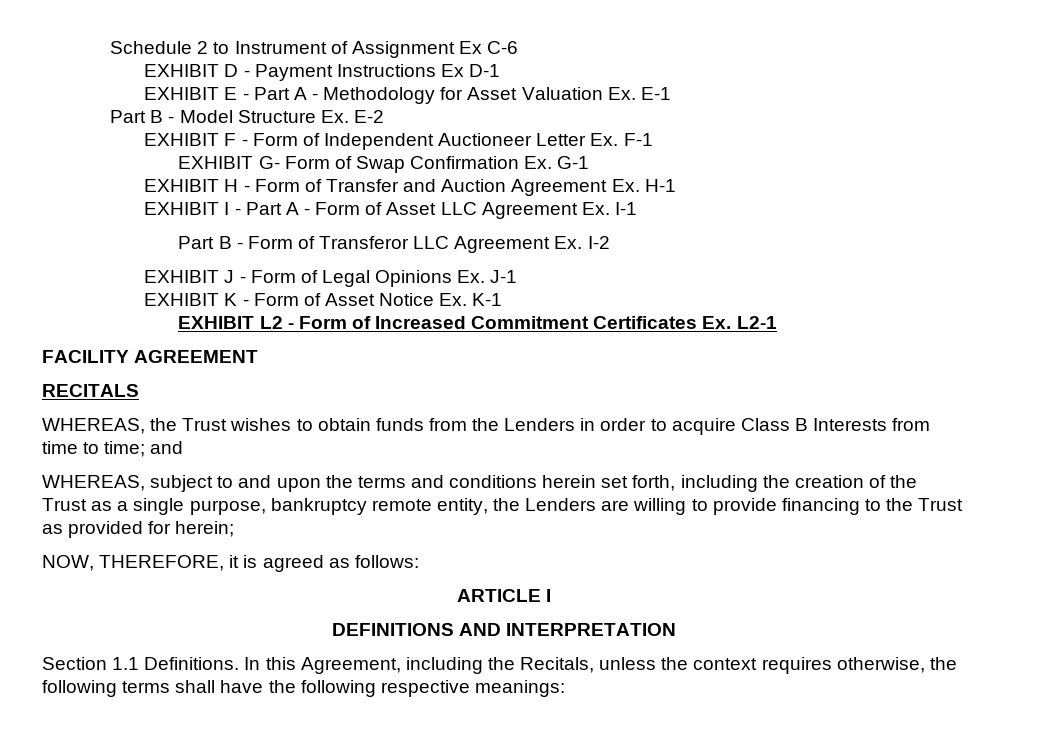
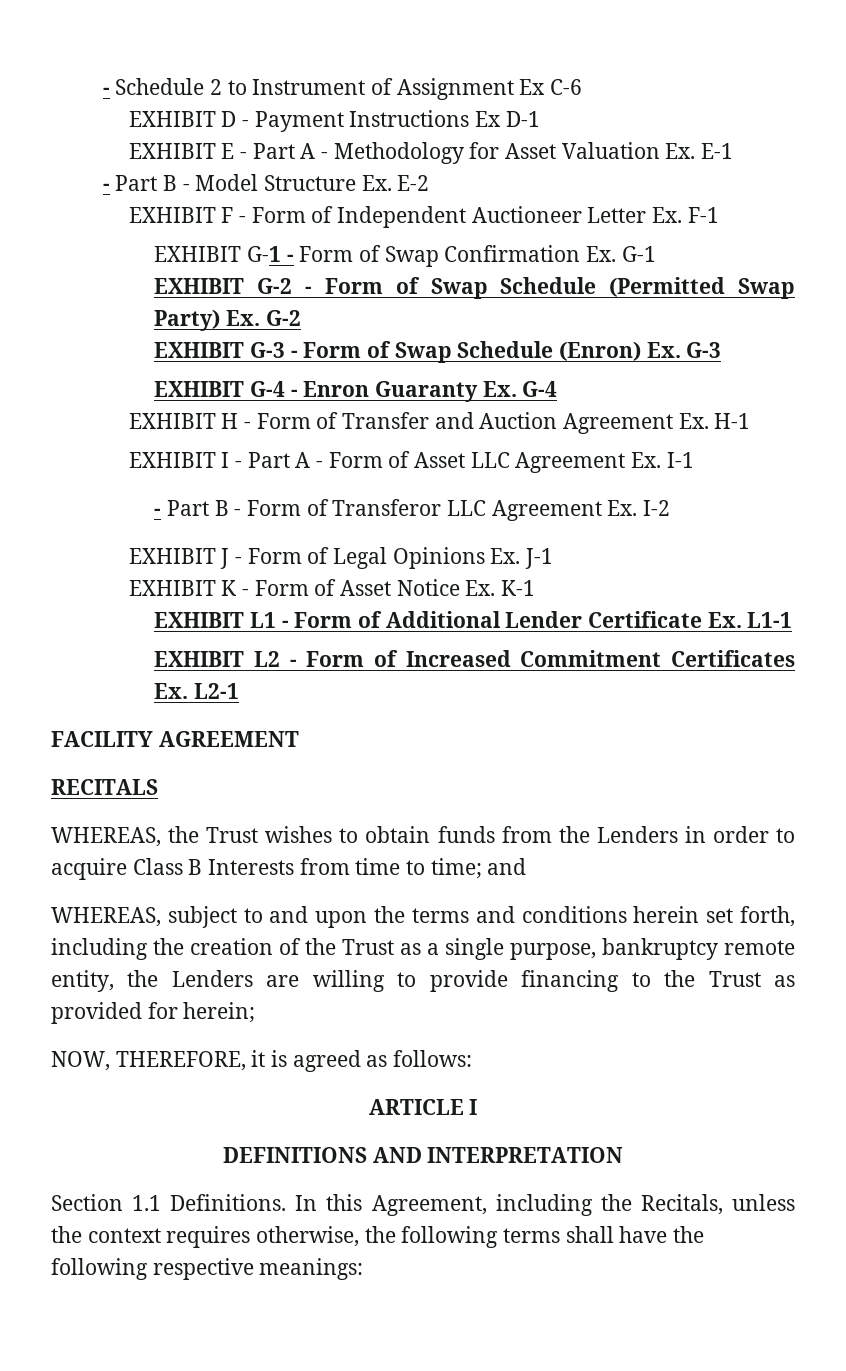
(110, 47) none -> [102,87,110,95] -
(671, 93) none -> [102,183,110,191] -
[258,156,280,169] G- -> [247,246,294,262] G-1 -
(590, 162) none -> [154,277,795,299] [154,309,301,331] [154,341,722,363] [154,381,558,402] // EXHIBIT G-2 - Form of Swap Schedule (Permitted Swap Party) Ex. G-2 // EXHIBIT G-3 - Form of Swap Schedule (Enron) Ex. G-3 // EXHIBIT G-4 - Enron Guaranty Ex. G-4
(637, 208) none -> [154,508,162,516] -
(503, 299) none -> [154,611,793,628] // EXHIBIT L1 - Form of Additional Lender Certificate Ex. L1-1

